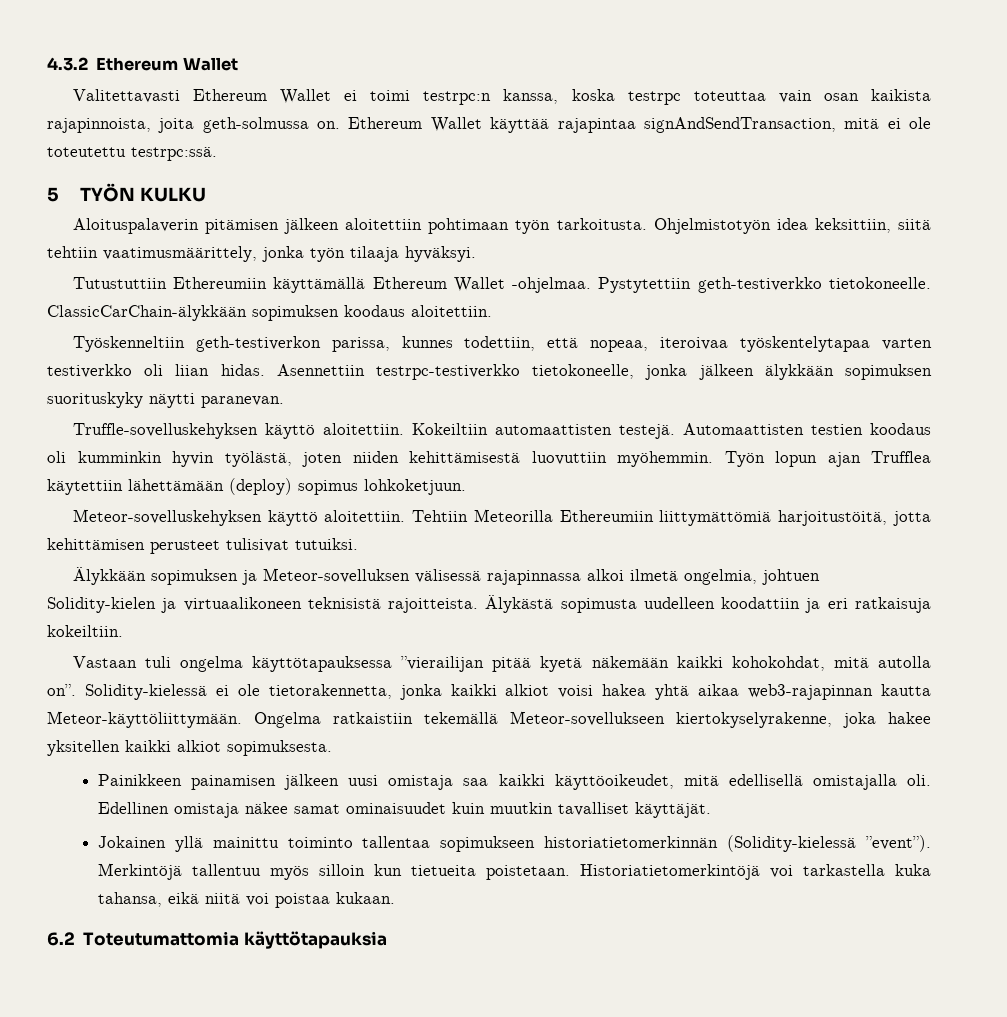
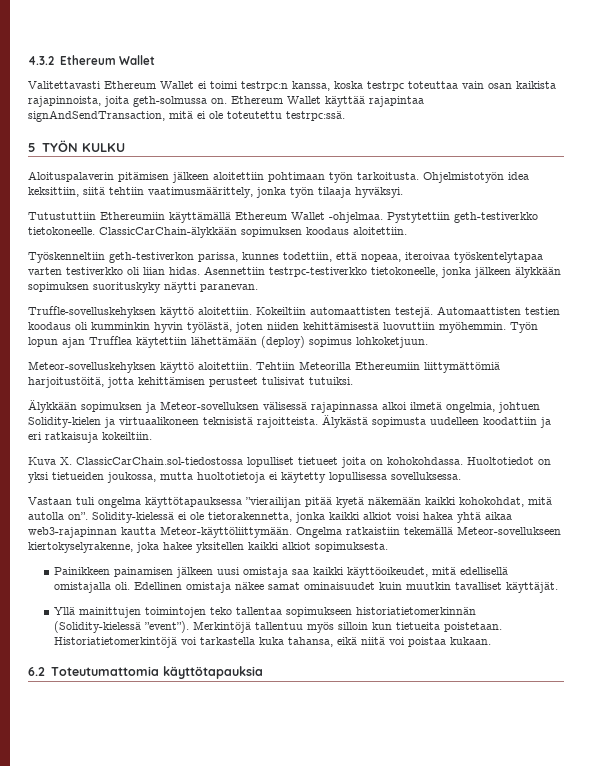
(123, 631) none -> [28,457,551,468] [28,472,461,483] // Kuva X. ClassicCarChain.sol-tiedostossa lopulliset tietueet joita on kohokohdassa. Huoltotiedot on yksi tietueiden joukossa, mutta huoltotietoja ei käytetty lopullisessa sovelluksessa.
[97,836,353,852] Jokainen yllä mainittu toiminto -> [54,607,233,618] Yllä mainittujen toimintojen teko

